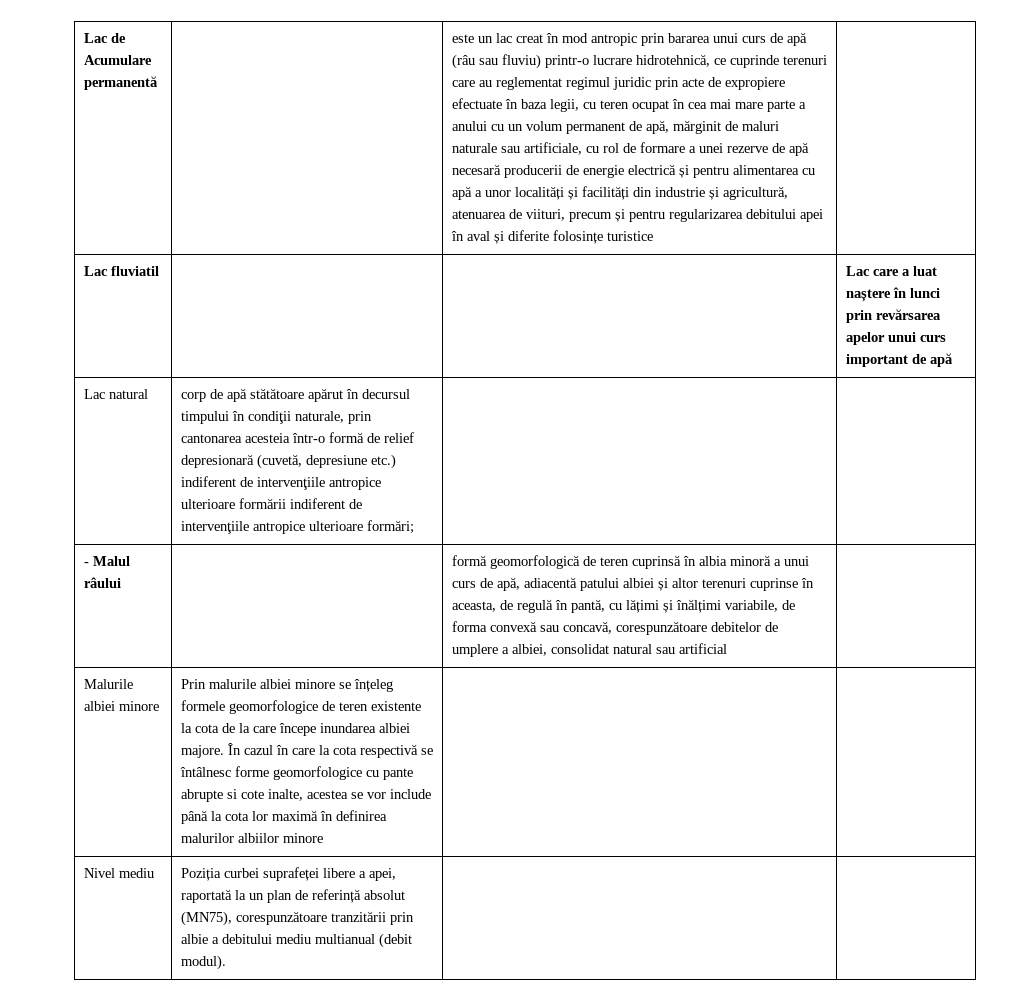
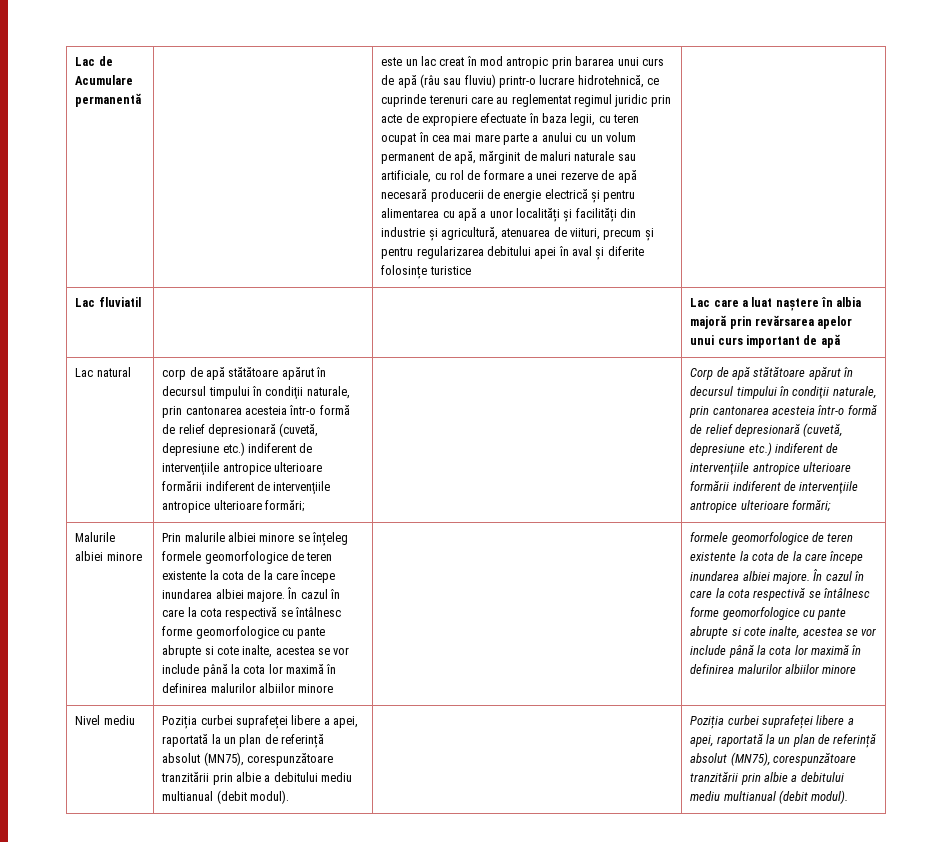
[909,288,940,298] lunci -> [836,297,862,307] [690,315,727,329] albia majoră
[83,556,130,566] [83,577,121,588] [451,555,809,569] [451,577,814,591] [451,599,795,613] [451,621,778,635] [451,643,727,657] // - Malul râului | | formă geomorfologică de teren cuprinsă în albia minoră a unui curs de apă, adiacentă patului albiei și altor terenuri cuprinse în aceasta, de regulă în pantă, cu lățimi și înălțimi variabile, de forma convexă sau concavă, corespunzătoare debitelor de umplere a albiei, consolidat natural sau artificial | -> [690,367,854,380] [690,386,876,399] [689,405,877,418] [690,423,843,437] [690,442,839,456] [690,462,851,475] [690,481,859,494] [690,500,831,513] Corp de apă stătătoare apărut în decursul timpului în condiţii naturale, prin cantonarea acesteia într-o formă de relief depresionară (cuvetă, depresiune etc.) indiferent de intervenţiile antropice ulterioare formării indiferent de intervenţiile antropice ulterioare formări;
(323, 838) none -> [690,532,854,545] [690,551,864,564] [690,568,865,584] [690,588,871,601] [690,607,847,620] [690,626,877,639] [690,645,862,658] [690,664,857,674] formele geomorfologice de teren existente la cota de la care începe inundarea albiei majore. În cazul în care la cota respectivă se întâlnesc forme geomorfologice cu pante abrupte si cote inalte, acestea se vor include până la cota lor maximă în definirea malurilor albiilor minore
(226, 962) none -> [690,715,854,729] [690,734,877,748] [690,752,856,766] [690,772,844,785] [690,790,849,804] Poziția curbei suprafeței libere a apei, raportată la un plan de referință absolut (MN75), corespunzătoare tranzitării prin albie a debitului mediu multianual (debit modul).

